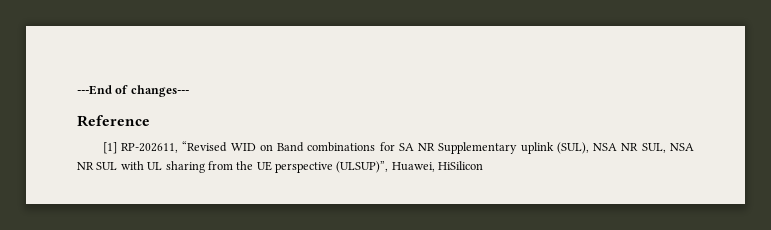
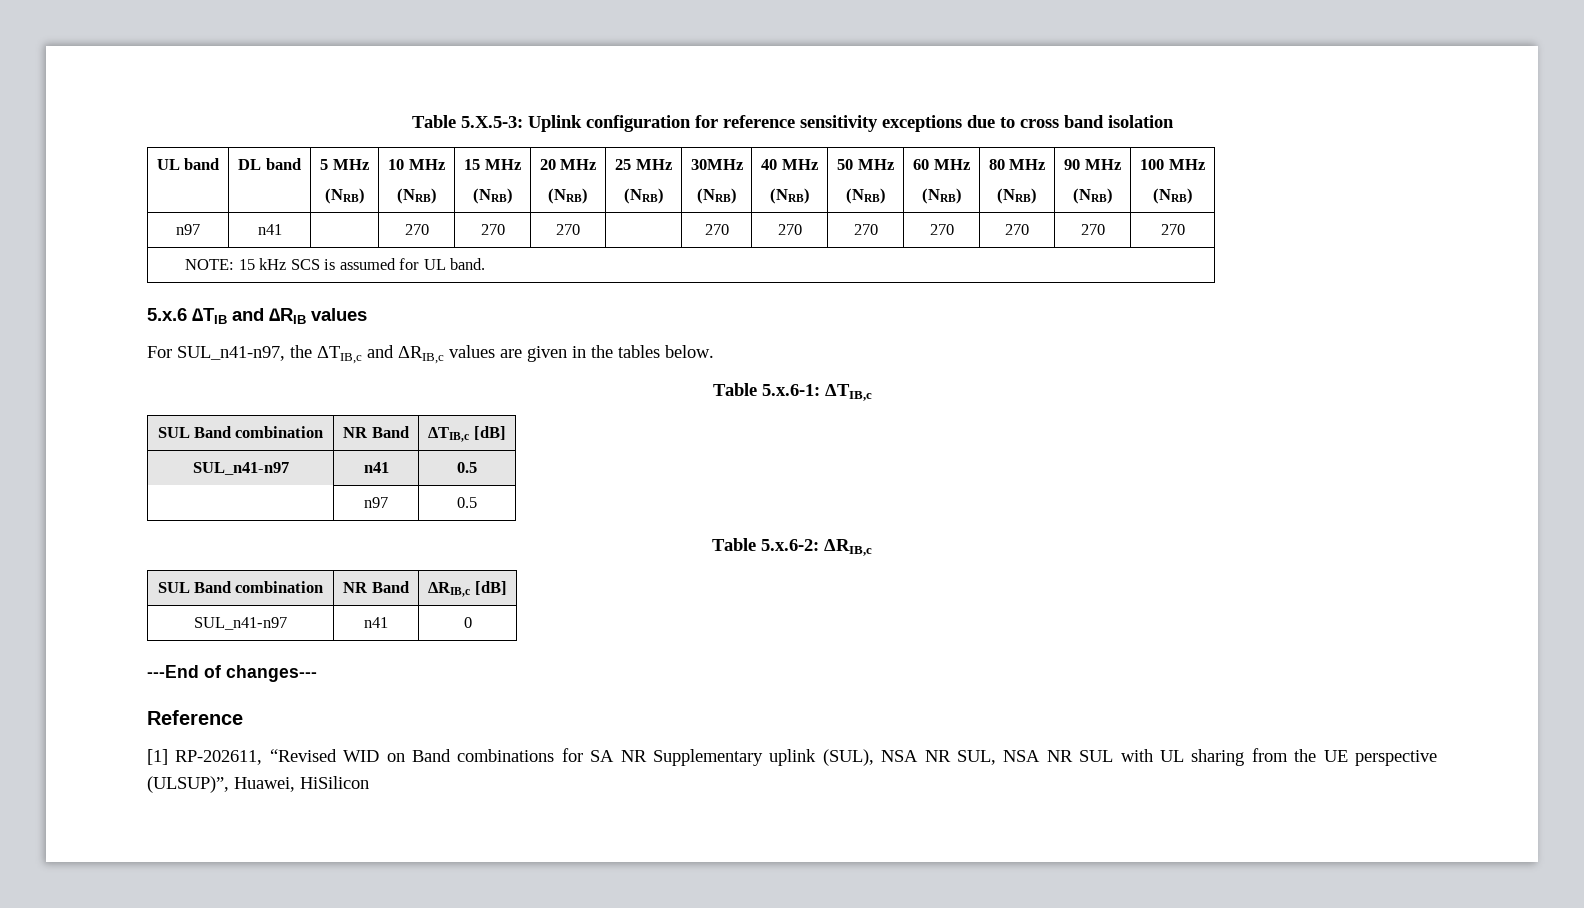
(77, 90) none -> [411,115,1174,132] [156,158,220,170] [238,158,301,170] [320,159,369,170] [324,188,365,204] [388,159,445,170] [396,188,437,204] [464,159,521,170] [472,188,513,204] [539,159,597,170] [548,188,588,204] [615,159,672,170] [623,188,664,204] [690,159,743,170] [696,188,737,204] [761,159,818,170] [769,188,810,204] [837,159,894,170] [845,188,886,204] [913,159,970,170] [921,188,962,204] [988,159,1046,170] [997,188,1037,204] [1064,159,1121,170] [1072,188,1113,204] [1140,159,1205,170] [1152,188,1193,204] [176,224,200,235] [257,224,282,235] [404,224,429,235] [480,224,505,235] [556,224,580,235] [704,224,729,235] [777,224,802,235] [853,224,878,235] [929,224,954,235] [1005,224,1029,235] [1080,224,1105,235] [1160,224,1185,235] [185,258,486,270] [147,308,367,324] [147,345,714,364] [712,383,872,401] [157,426,324,438] [343,426,409,438] [428,426,506,442] [192,462,289,475] [363,462,389,473] [457,462,477,473] [364,497,388,508] [457,497,477,508] [712,538,872,556] [157,581,324,593] [343,581,409,593] [428,581,507,597] [194,617,287,630] [364,617,388,628] [463,617,472,628] Table 5.X.5-3: Uplink configuration for reference sensitivity exceptions due to cross band isolation // UL band | DL band | 5 MHz // (NRB) | 10 MHz // (NRB) | 15 MHz // (NRB) | 20 MHz // (NRB) | 25 MHz // (NRB) | 30MHz // (NRB) | 40 MHz // (NRB) | 50 MHz // (NRB) | 60 MHz // (NRB) | 80 MHz // (NRB) | 90 MHz // (NRB) | 100 MHz // (NRB) // n97 | n41 | | 270 | 270 | 270 | | 270 | 270 | 270 | 270 | 270 | 270 | 270 // NOTE: 15 kHz SCS is assumed for UL band. // 5.x.6 ∆TIB and ∆RIB values // For SUL_n41-n97, the ΔTIB,c and ΔRIB,c values are given in the tables below. // Table 5.x.6-1: ΔTIB,c // SUL Band combination | NR Band | ΔTIB,c [dB] // SUL_n41-n97 | n41 | 0.5 // | n97 | 0.5 // Table 5.x.6-2: ΔRIB,c // SUL Band combination | NR Band | ΔRIB,c [dB] // SUL_n41-n97 | n41 | 0 //

